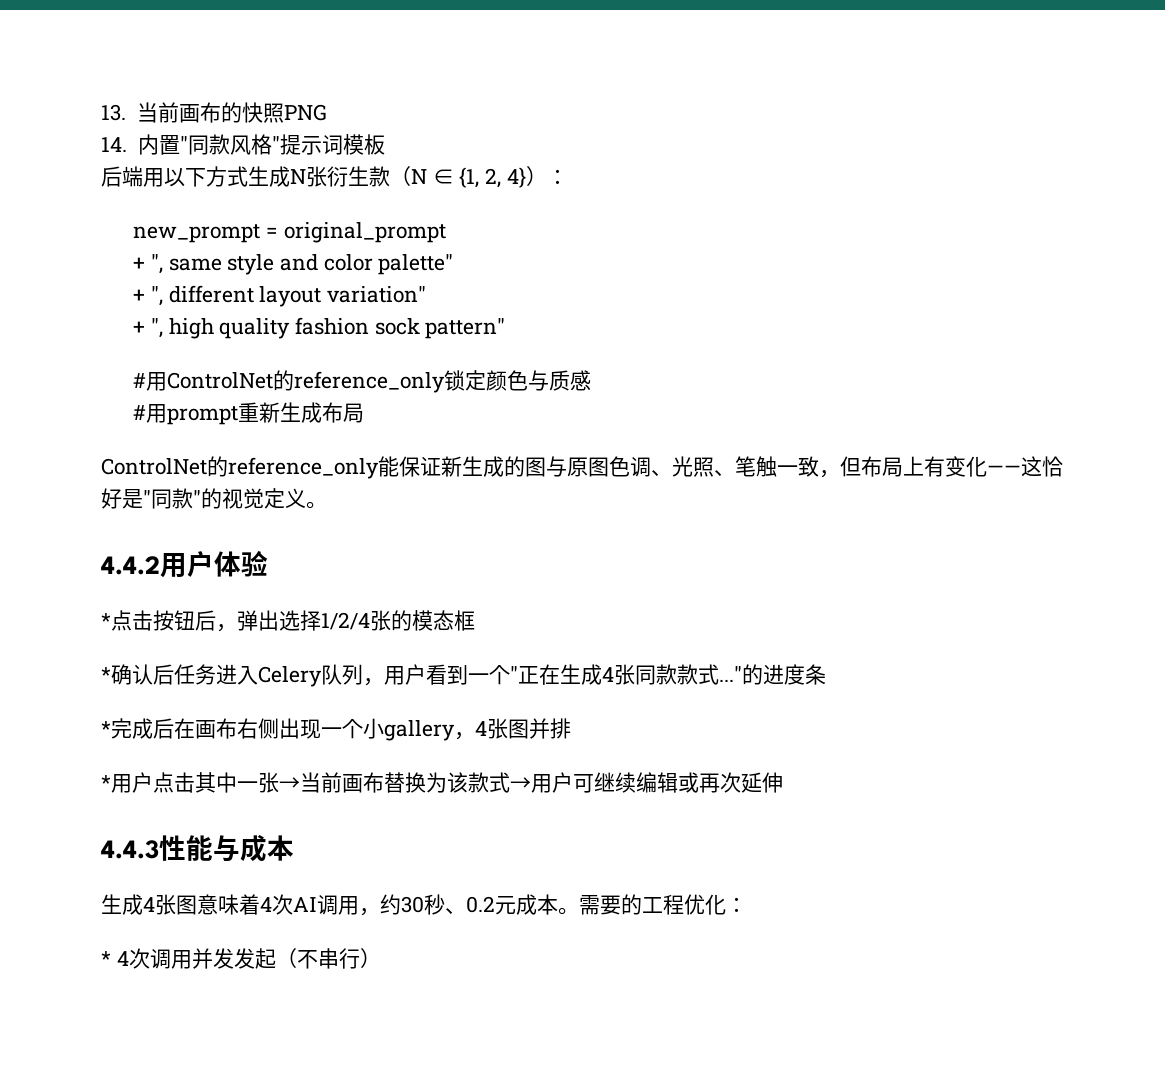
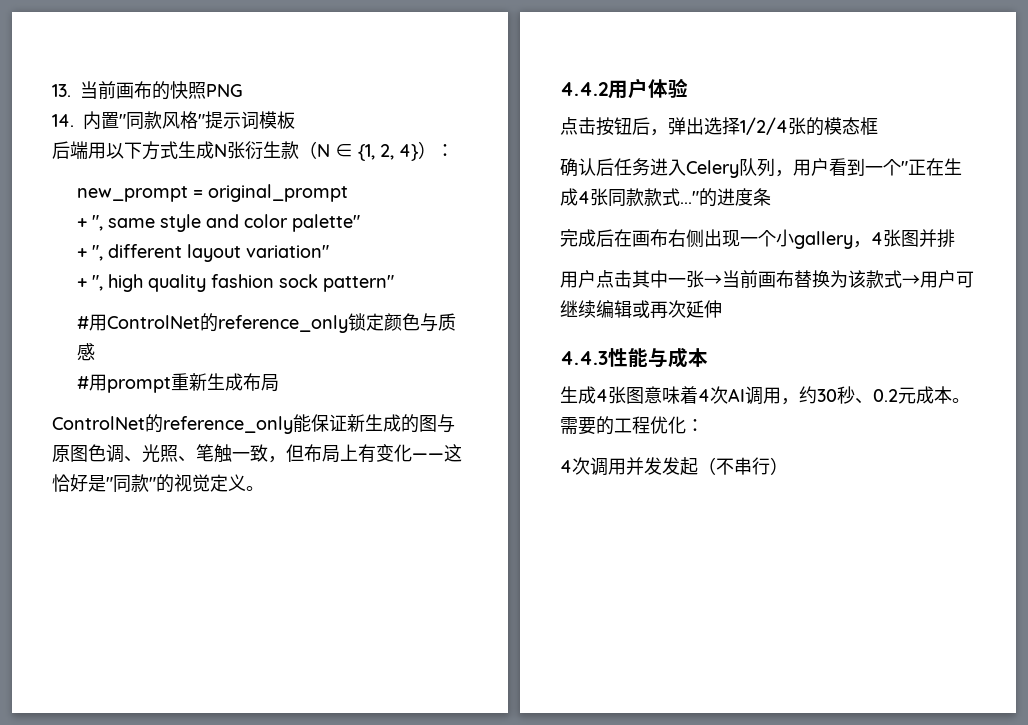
[101,613,111,628] * -> (688, 88) none
[101,667,111,682] * -> (878, 126) none
[101,721,111,736] * -> (771, 197) none
[101,775,111,790] * -> (955, 238) none
[101,951,111,966] * -> (704, 425) none

